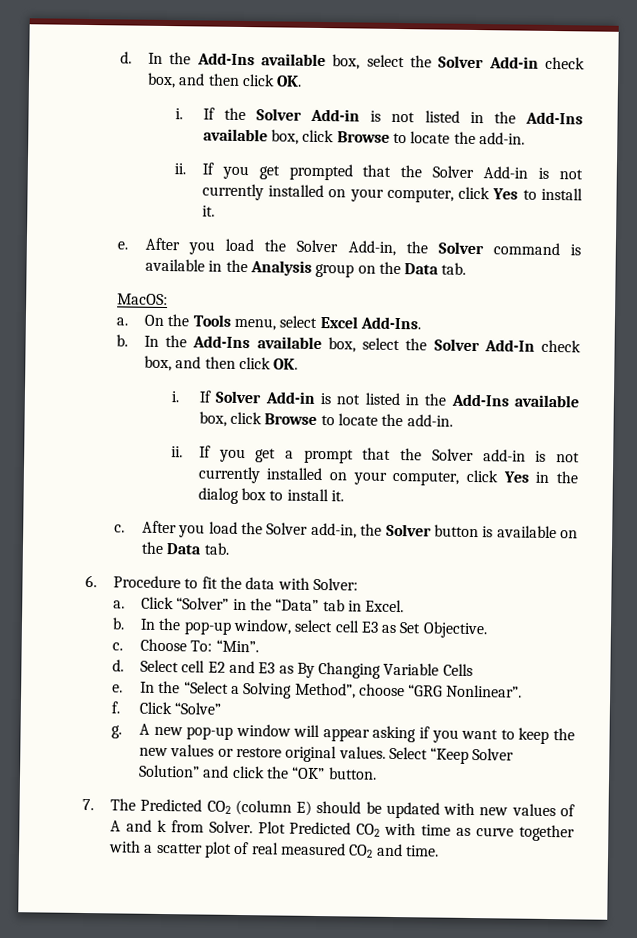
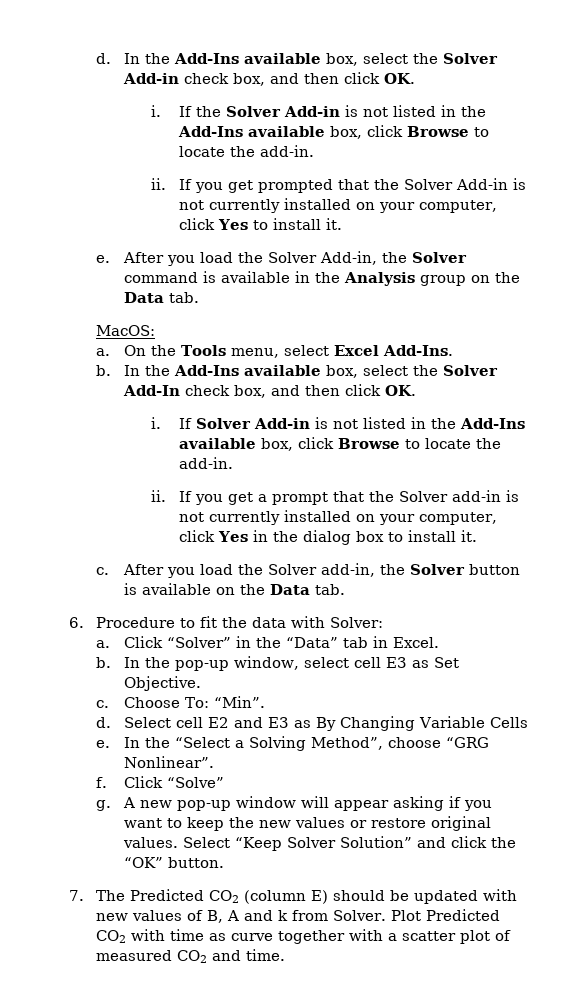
(575, 810) none -> [207,910,224,923] B,
[251,842,279,855] real -> (512, 935) none

